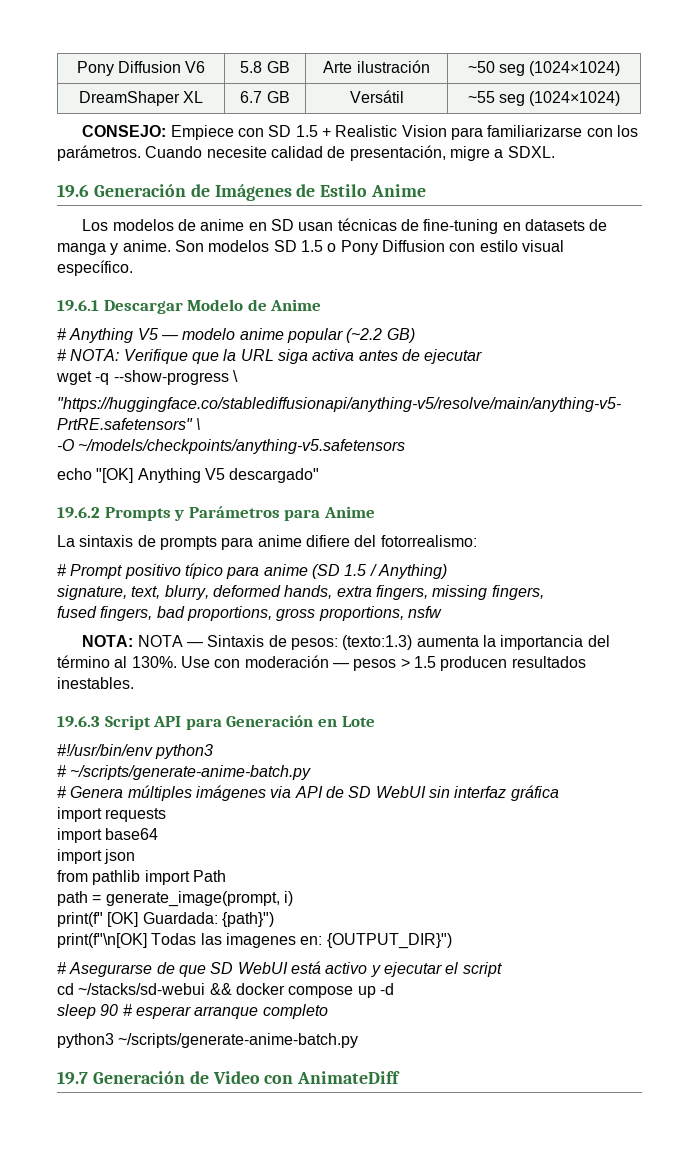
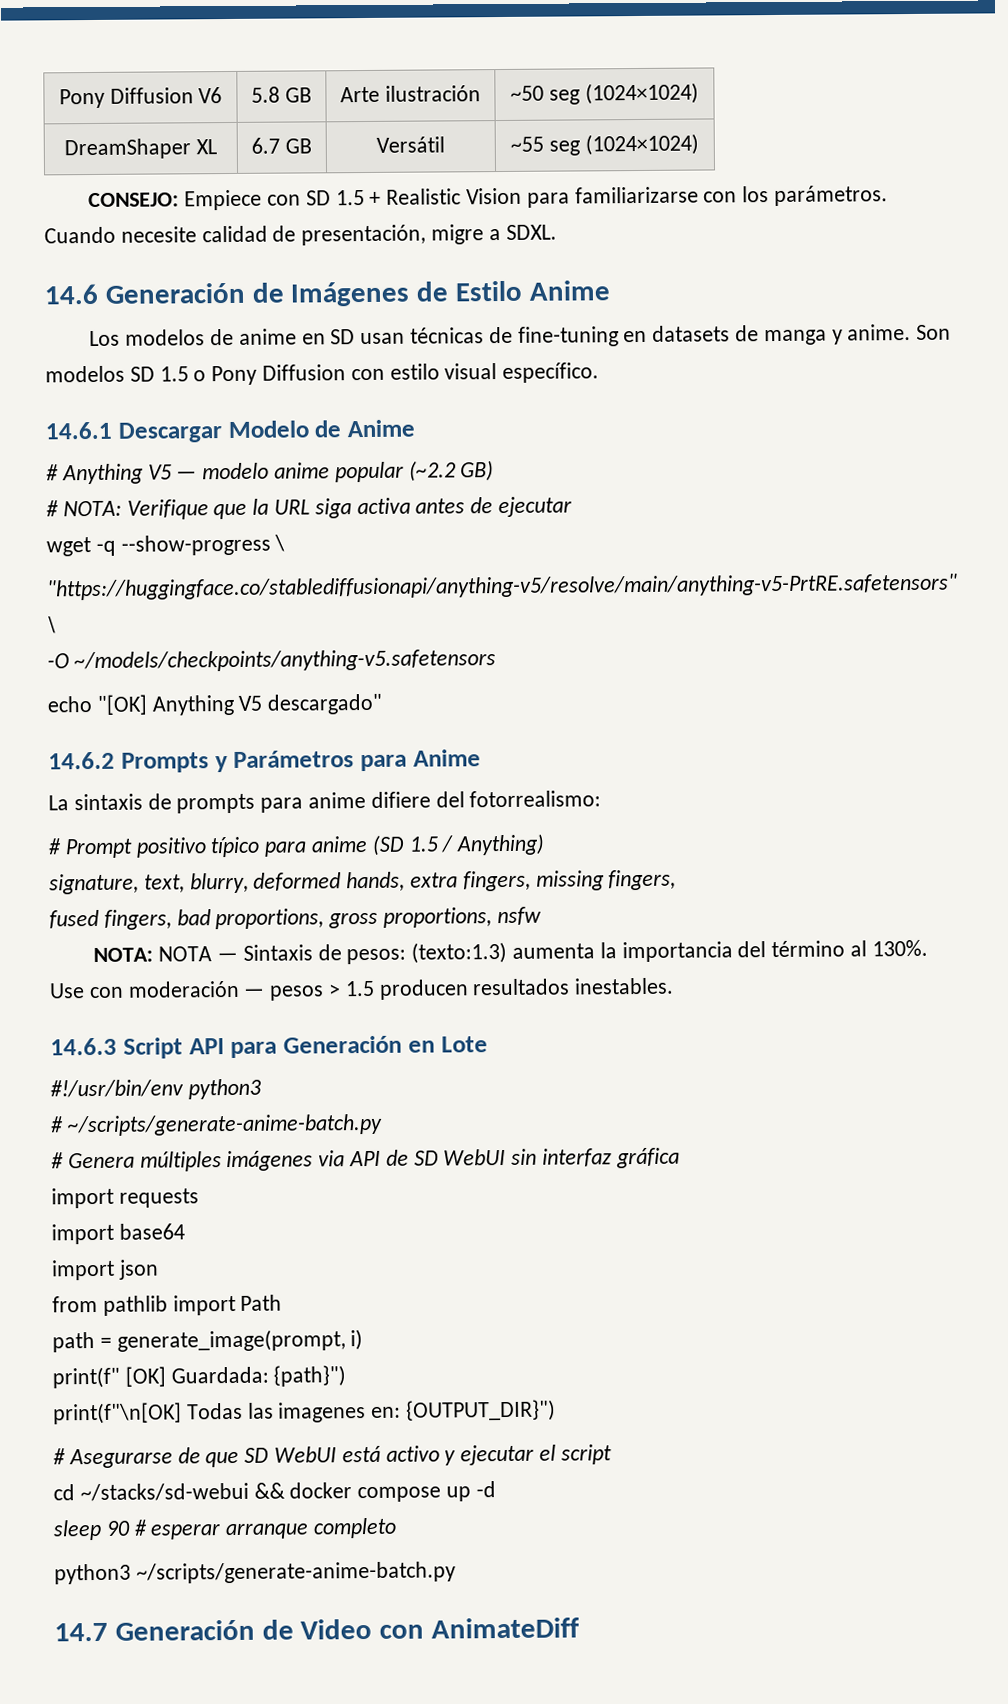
[57,184,89,198] 19.6 -> [44,283,98,305] 14.6
[57,300,99,311] 19.6.1 -> [45,421,112,440] 14.6.1
[57,507,100,518] 19.6.2 -> [48,751,115,770] 14.6.2
[57,716,100,727] 19.6.3 -> [50,1037,117,1056] 14.6.3
[57,1071,88,1085] 19.7 -> [54,1622,108,1642] 14.7

